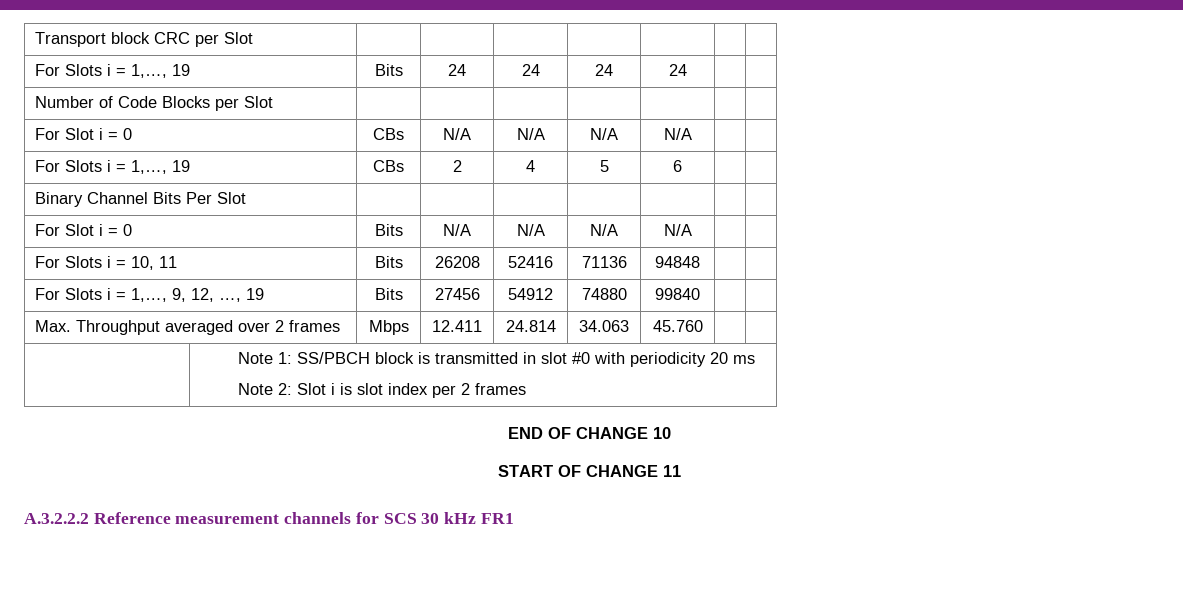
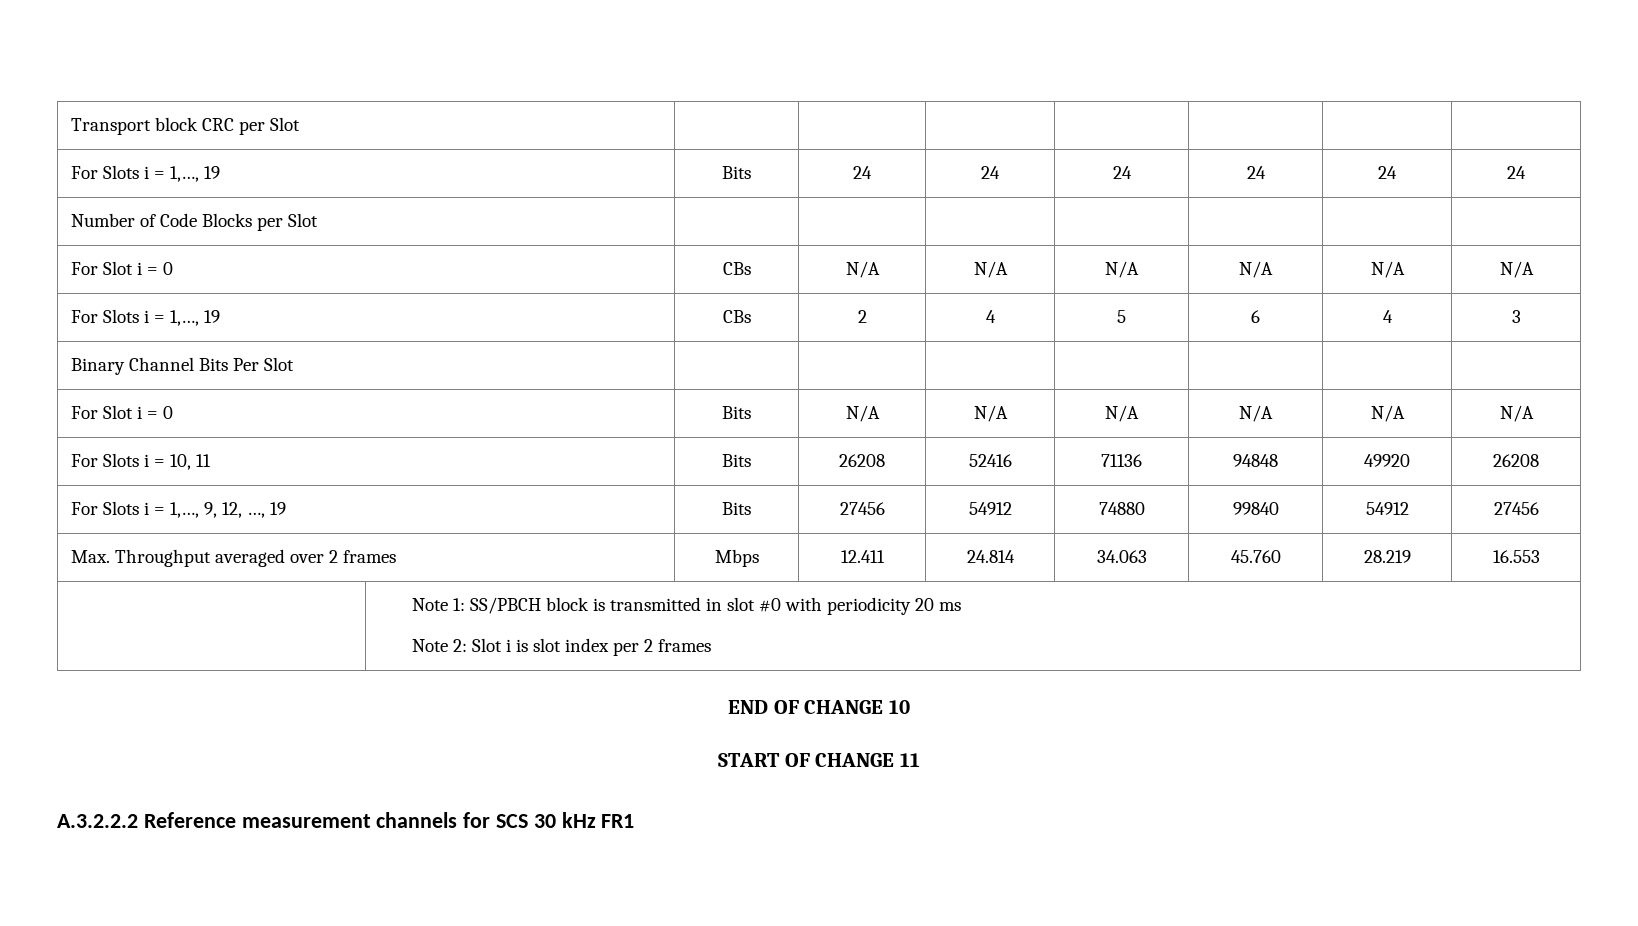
(687, 70) | -> [1378,166,1397,179] [1507,166,1526,179] 24 | 24
(692, 134) | -> [1370,261,1405,278] [1499,261,1534,278] N/A | N/A
(682, 166) | -> [1382,310,1393,323] [1511,310,1521,323] 4 | 3
(692, 230) | -> [1370,405,1405,422] [1499,405,1534,422] N/A | N/A
(700, 262) | -> [1364,454,1410,467] [1493,454,1539,467] 49920 | 26208
(700, 294) | -> [1365,502,1409,515] [1493,502,1539,515] 54912 | 27456
(703, 326) | -> [1363,550,1411,563] [1492,550,1540,563] 28.219 | 16.553

